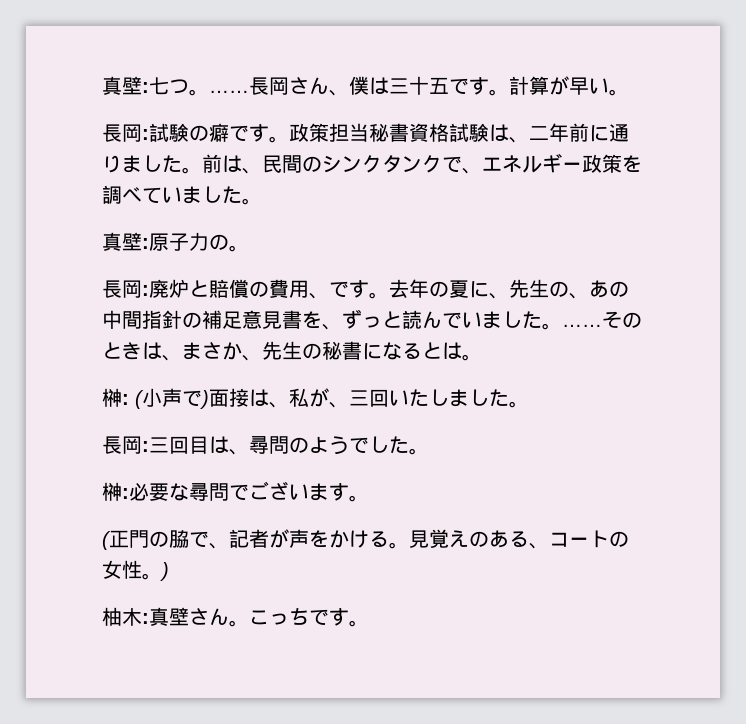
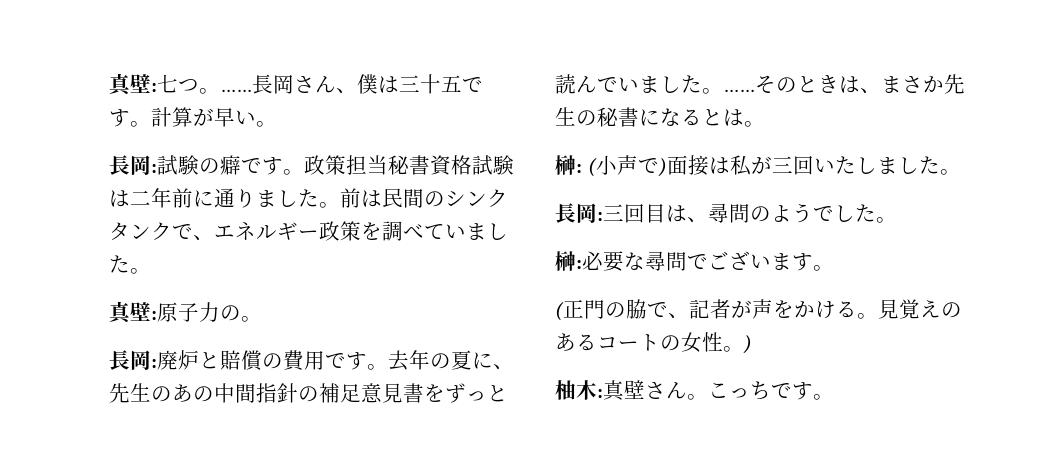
[509,137,529,143] 、 -> (130, 198) none
[242,168,262,174] 、 -> (382, 198) none
[309,293,329,299] 、 -> (325, 360) none
[569,293,589,299] 、 -> (172, 394) none
[322,324,342,330] 、 -> (445, 393) none
[242,355,262,361] 、 -> (944, 84) none
[269,388,349,408] 、私が、 -> [729,155,772,176] 私が
[529,543,549,549] 、 -> (597, 342) none

